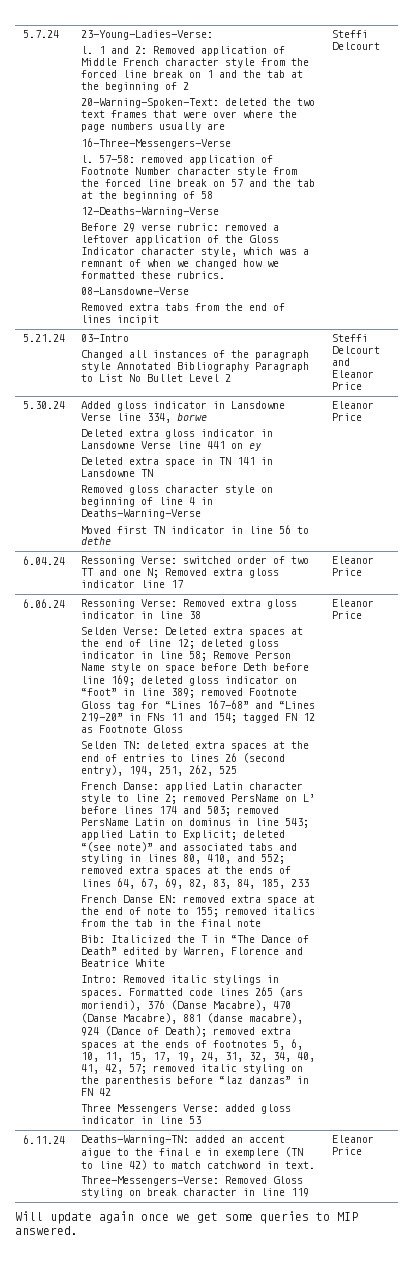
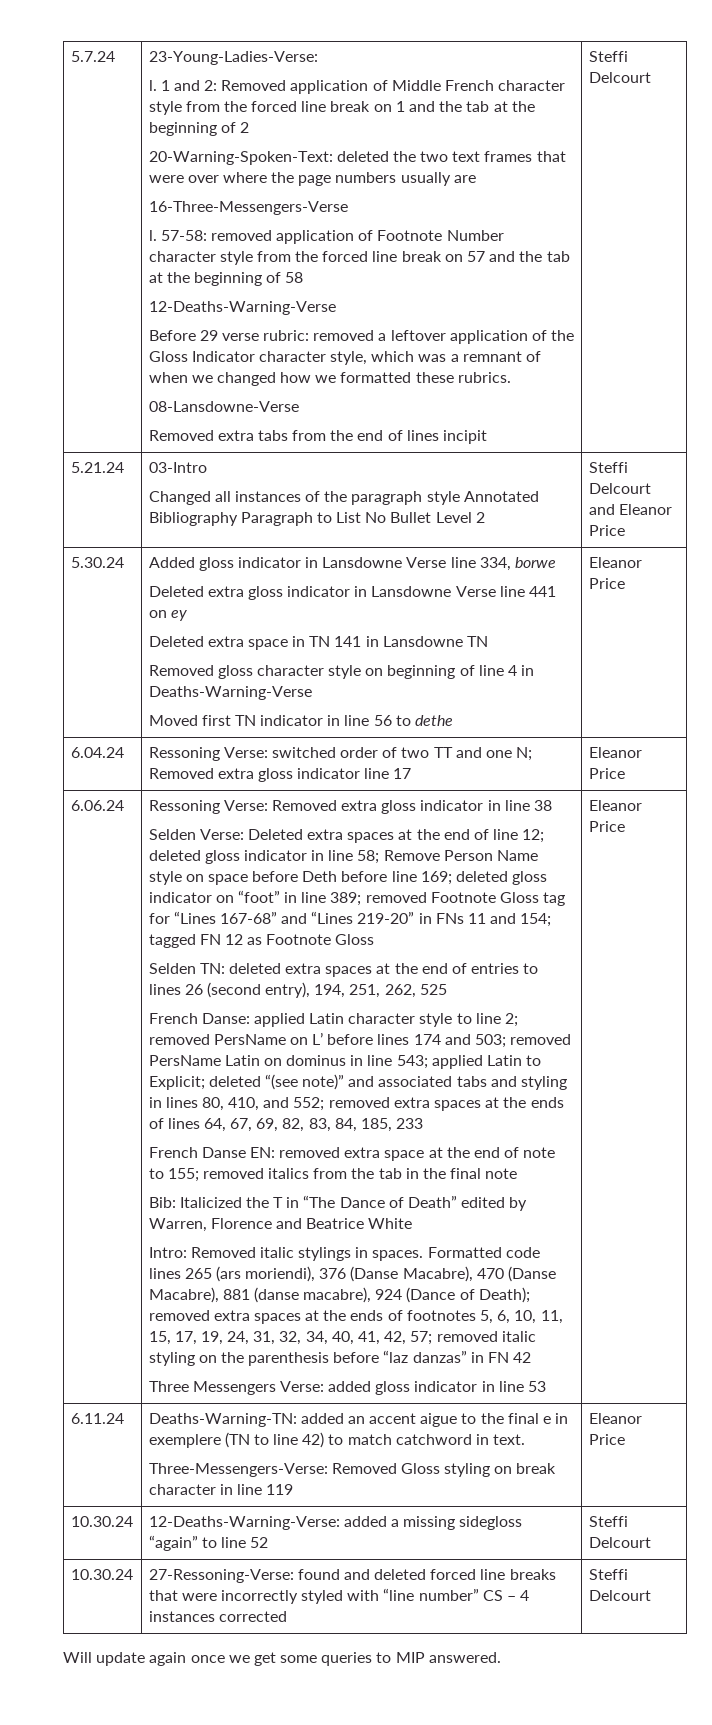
(362, 1151) none -> [70,1516,133,1527] [148,1516,523,1530] [148,1535,269,1551] [588,1516,628,1527] [588,1537,651,1548] [70,1569,133,1580] [148,1569,556,1583] [148,1588,530,1604] [148,1611,287,1622] [588,1569,628,1580] [588,1590,651,1601] // 10.30.24 | 12-Deaths-Warning-Verse: added a missing sidegloss “again” to line 52 | Steffi Delcourt // 10.30.24 | 27-Ressoning-Verse: found and deleted forced line breaks that were incorrectly styled with “line number” CS – 4 instances corrected | Steffi Delcourt

